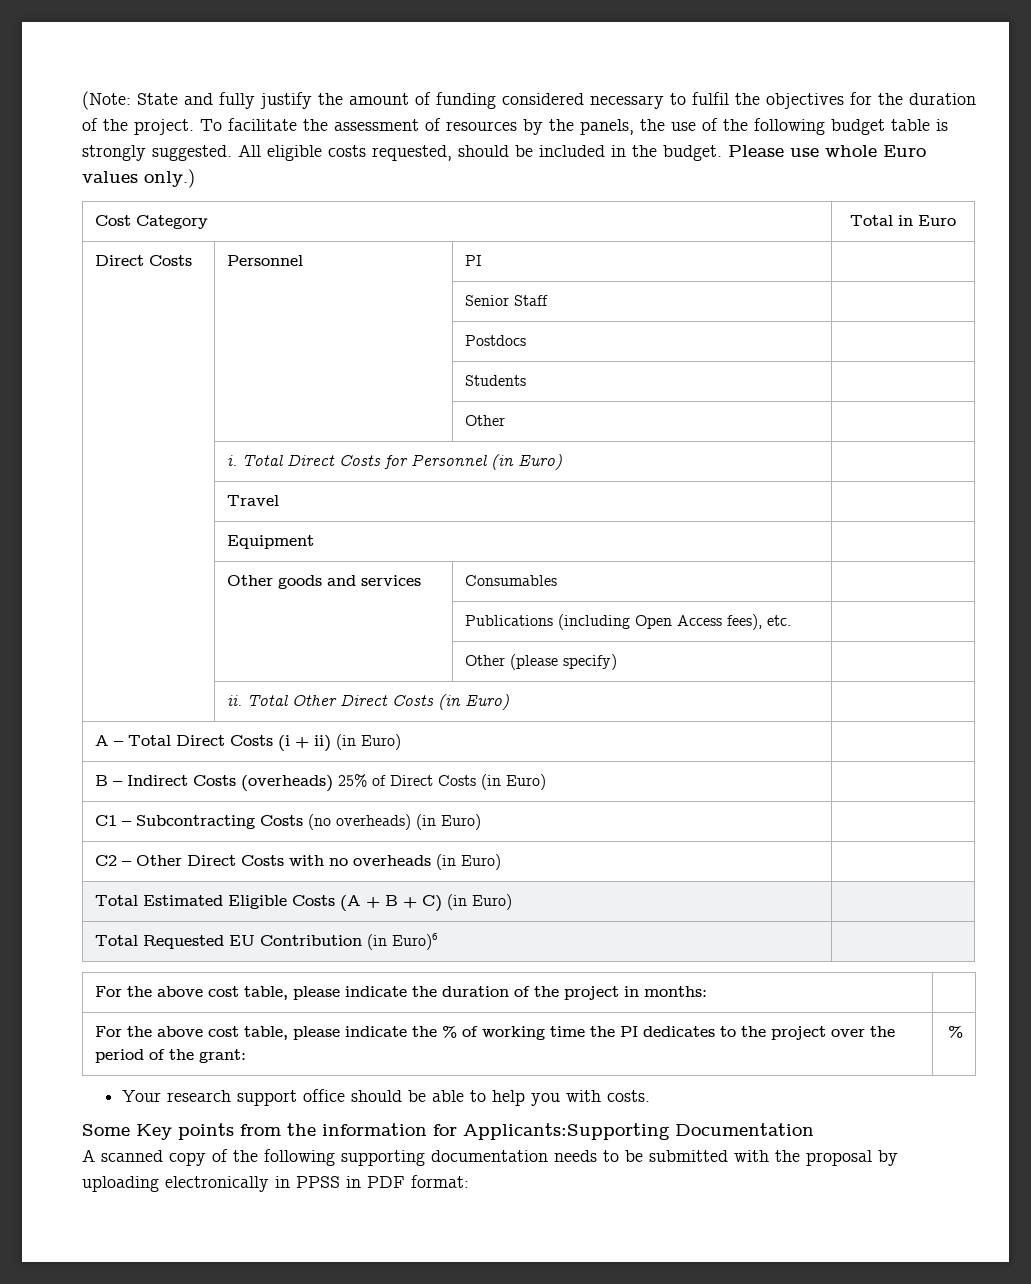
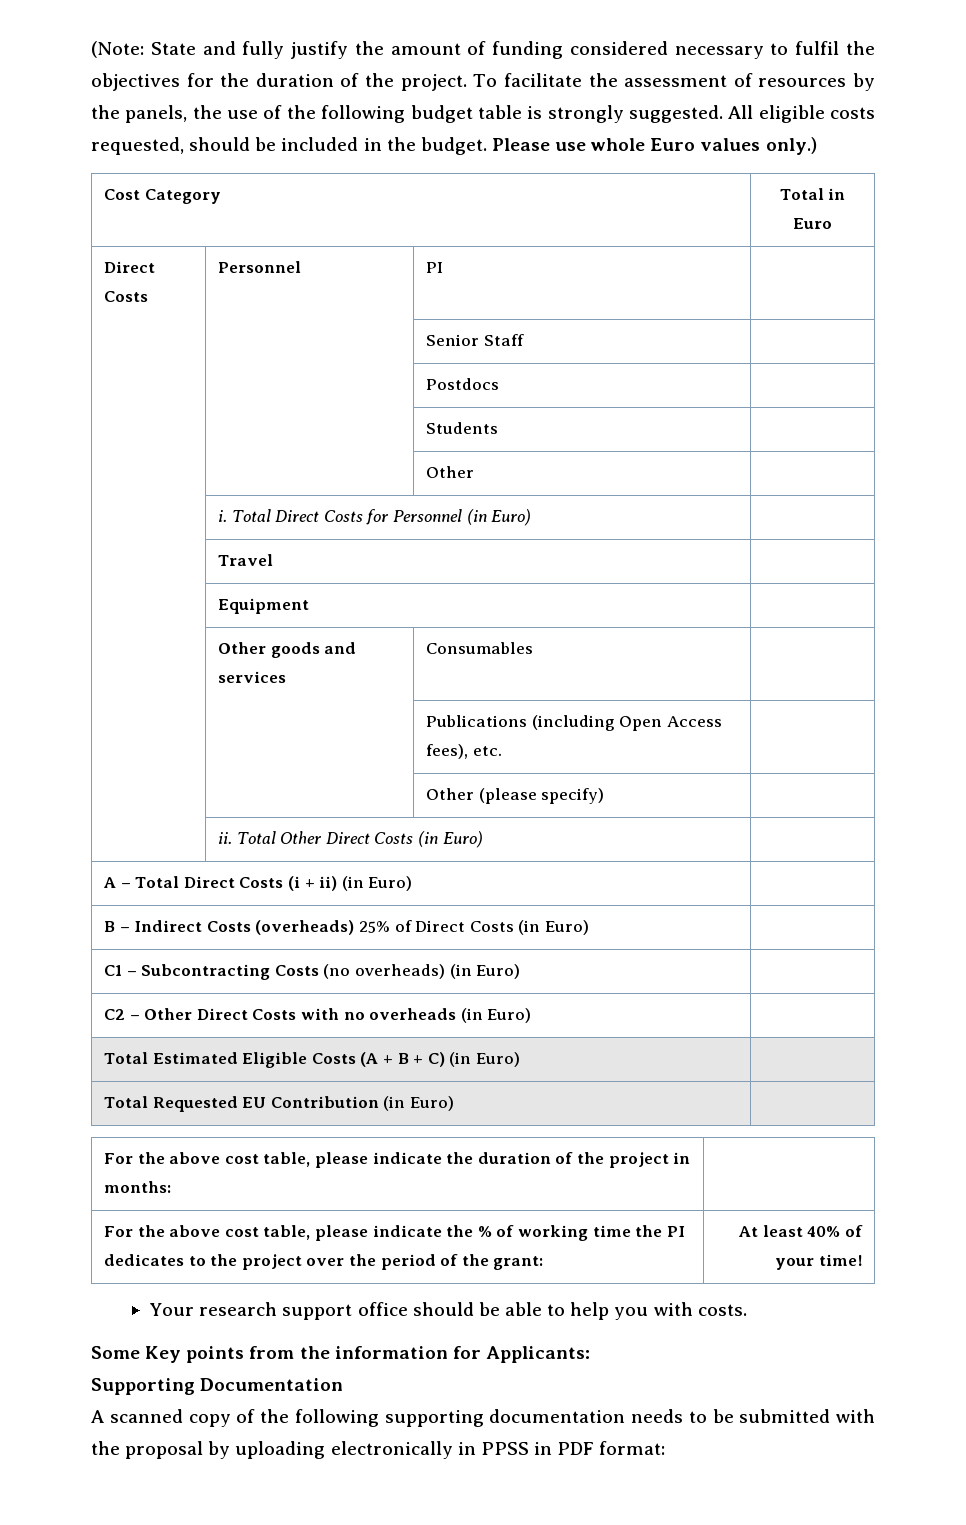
[392,933,439,950] Euro)6 -> [409,1096,454,1111] Euro)
[947,1026,963,1038] % -> [738,1225,863,1237] [775,1254,862,1270] At least 40% of your time!
[463,1123,670,1140] Applicants:Supporting -> [485,1346,590,1363] [91,1378,195,1395] Applicants: // Supporting

